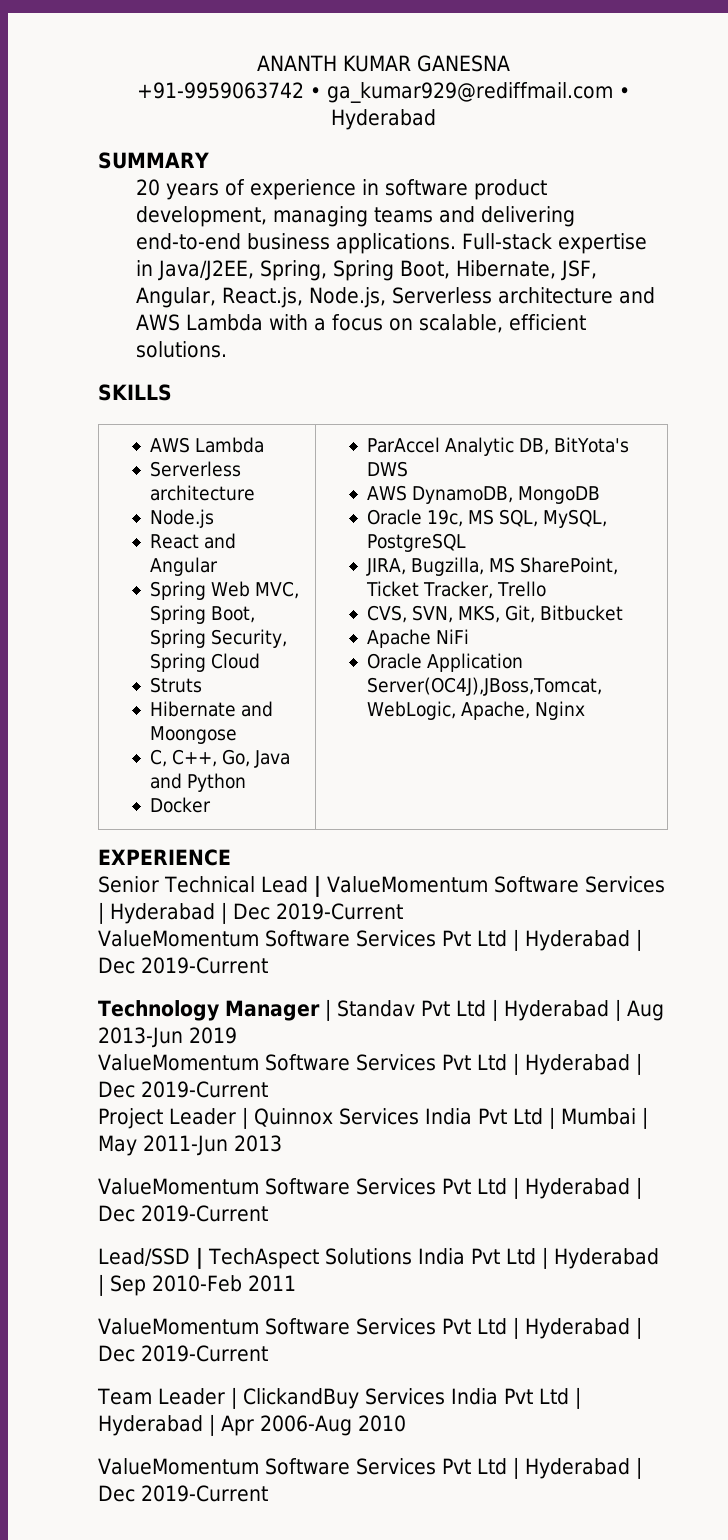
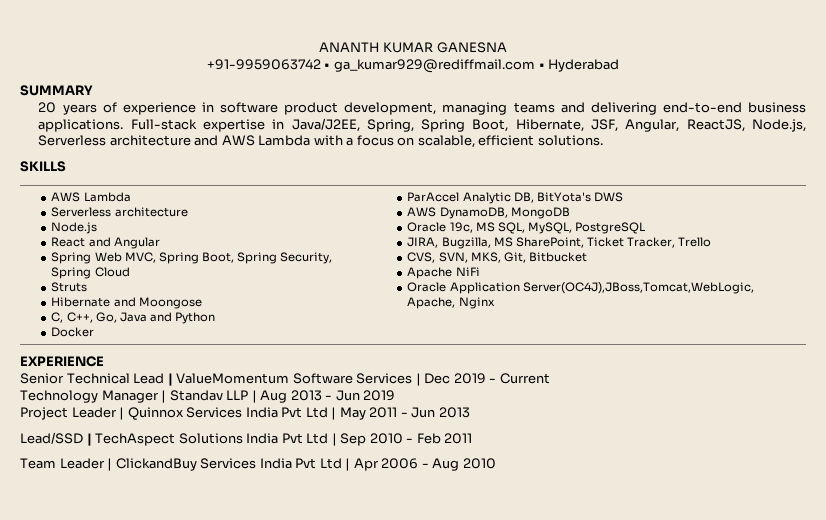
[222,287,304,308] React.js, -> [686,119,745,132] ReactJS,
[110,902,403,924] [98,929,642,951] [98,957,268,974] [98,999,664,1021] [98,1027,238,1048] [98,1053,642,1075] [98,1081,268,1098] Hyderabad | Dec 2019-Current // ValueMomentum Software Services Pvt Ltd | Hyderabad | Dec 2019-Current // Technology Manager | Standav Pvt Ltd | Hyderabad | Aug 2013-Jun 2019 // ValueMomentum Software Services Pvt Ltd | Hyderabad | Dec 2019-Current -> [424,373,550,384] [20,390,396,403] Dec 2019 - Current // Technology Manager | Standav LLP | Aug 2013 - Jun 2019
[560,1107,648,1129] [98,1135,283,1156] [98,1177,642,1199] [98,1205,268,1222] Mumbai | May 2011-Jun 2013 // ValueMomentum Software Services Pvt Ltd | Hyderabad | Dec 2019-Current -> [339,407,470,420] May 2011 - Jun 2013
[553,1248,659,1269] [98,1274,296,1296] [98,1317,642,1339] [98,1345,268,1362] Hyderabad | Sep 2010-Feb 2011 // ValueMomentum Software Services Pvt Ltd | Hyderabad | Dec 2019-Current -> [340,433,473,446] Sep 2010 - Feb 2011
[98,1414,406,1436] [98,1457,642,1479] [98,1485,268,1502] Hyderabad | Apr 2006-Aug 2010 // ValueMomentum Software Services Pvt Ltd | Hyderabad | Dec 2019-Current -> [353,458,496,471] Apr 2006 - Aug 2010

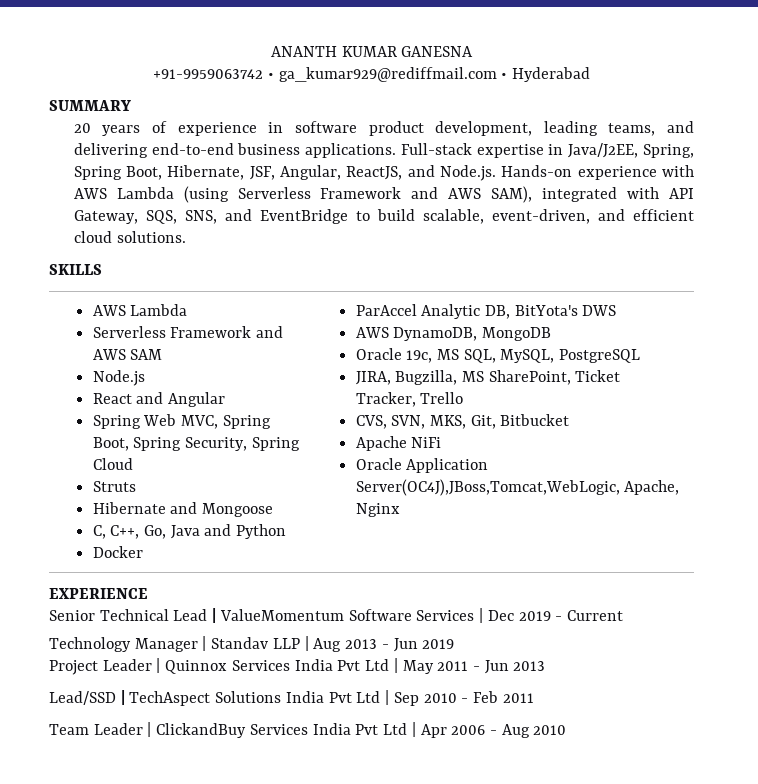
[442,102,555,115] managing teams -> [543,121,656,136] leading teams,
[752,119,806,132] [38,135,535,148] Node.js, Serverless architecture and AWS Lambda with a focus on scalable, efficient -> [407,165,694,181] [73,186,694,203] [73,209,694,224] [73,231,112,243] and Node.js. Hands-on experience with AWS Lambda (using Serverless Framework and AWS SAM), integrated with API Gateway, SQS, SNS, and EventBridge to build scalable, event-driven, and efficient cloud
[114,207,188,217] architecture -> [170,326,283,338] [92,349,163,360] Framework and AWS SAM
[138,297,202,309] Moongose -> [201,503,273,517] Mongoose

